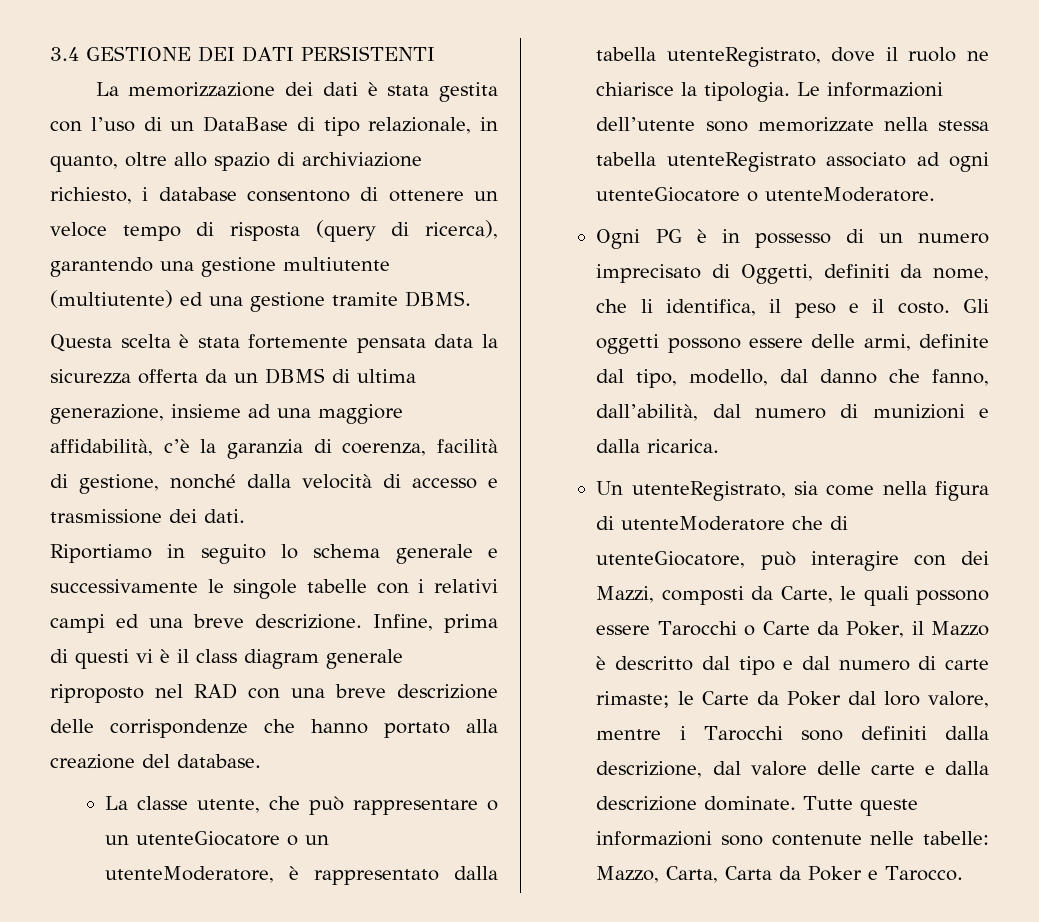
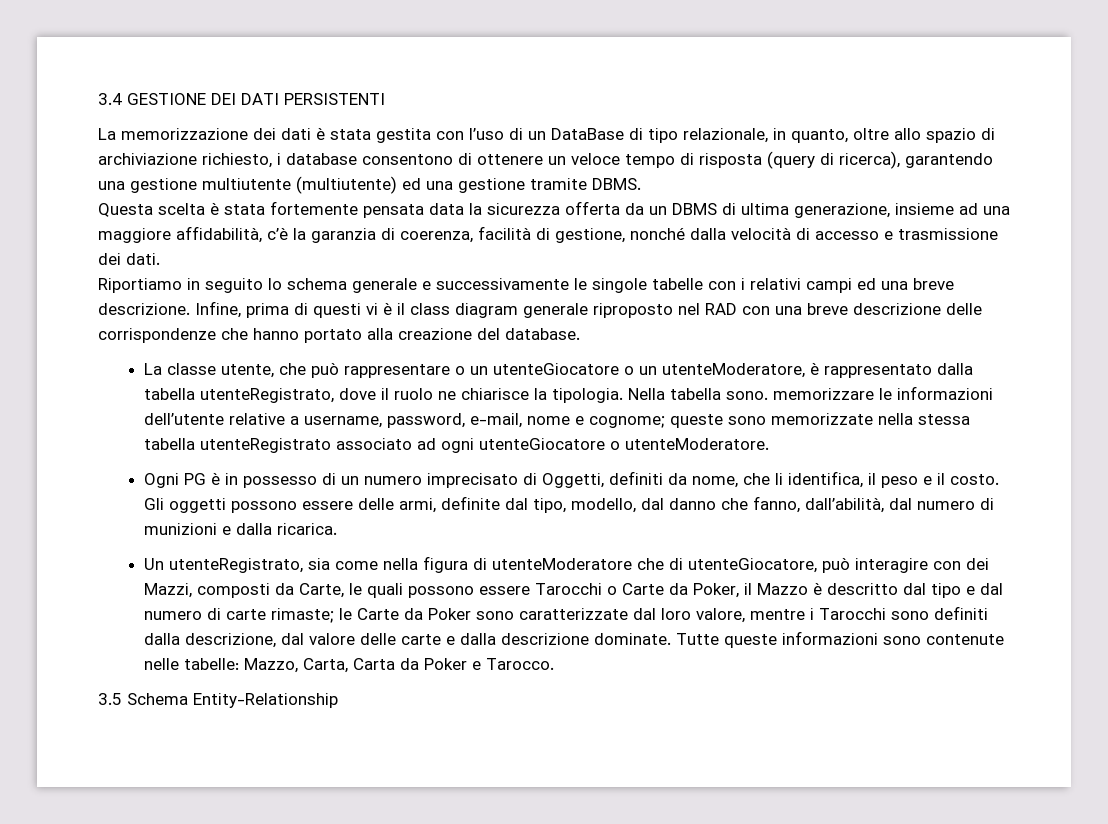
[797,82,944,97] [596,117,696,131] Le informazioni dell’utente -> [628,386,994,400] [144,413,724,428] Nella tabella sono. memorizzare le informazioni dell’utente relative a username, password, e-mail, nome e cognome; queste
(841, 698) none -> [476,608,629,620] sono caratterizzate
(964, 873) none -> [98,693,338,708] // 3.5 Schema Entity-Relationship

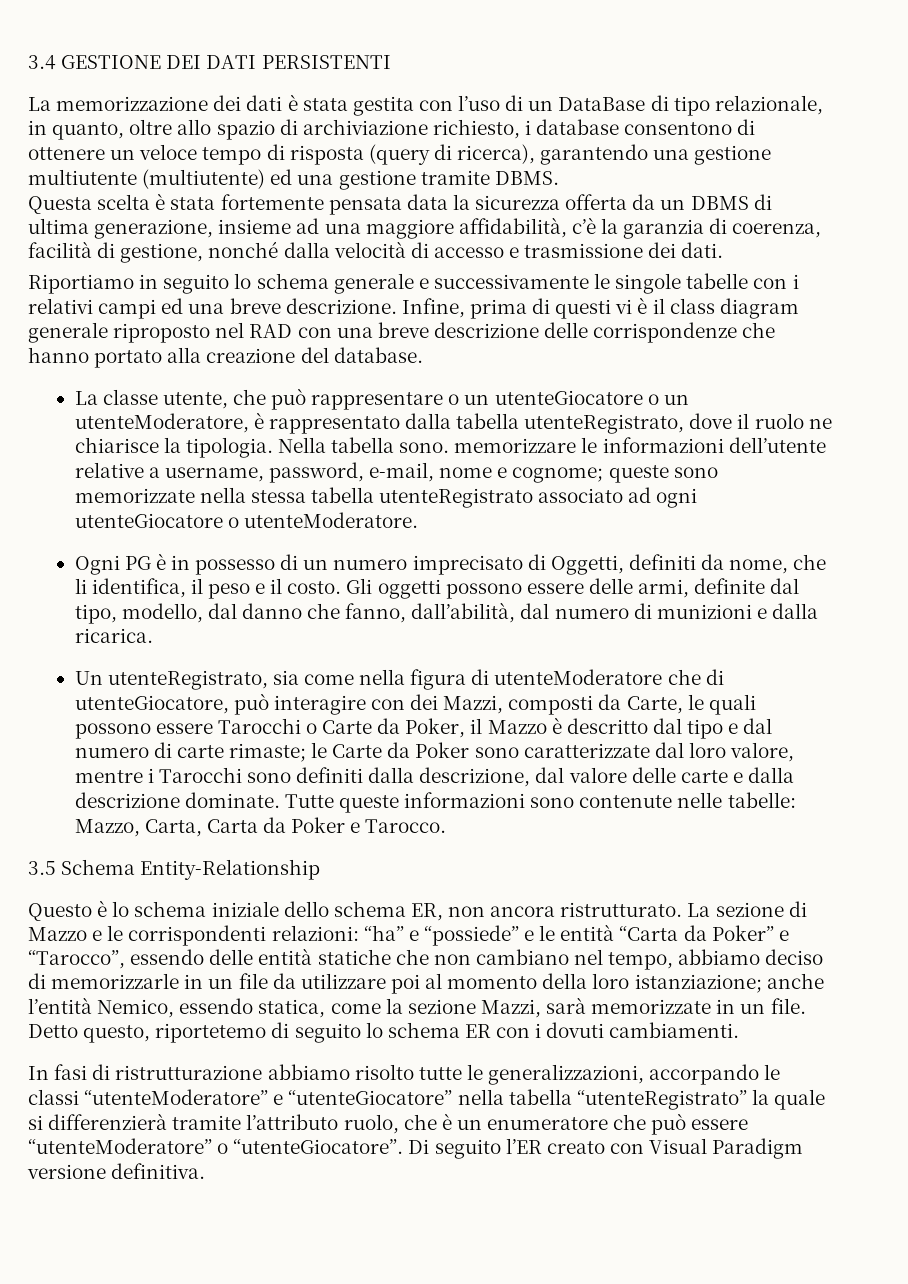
(338, 700) none -> [28,900,807,921] [28,924,789,946] [28,948,824,970] [28,973,824,994] [28,997,806,1018] [28,1022,740,1043] [28,1064,781,1085] [28,1089,826,1110] [28,1113,749,1135] [28,1138,804,1159] [27,1163,206,1179] // Questo è lo schema iniziale dello schema ER, non ancora ristrutturato. La sezione di Mazzo e le corrispondenti relazioni: “ha” e “possiede” e le entità “Carta da Poker” e “Tarocco”, essendo delle entità statiche che non cambiano nel tempo, abbiamo deciso di memorizzarle in un file da utilizzare poi al momento della loro istanziazione; anche l’entità Nemico, essendo statica, come la sezione Mazzi, sarà memorizzate in un file. Detto questo, riportetemo di seguito lo schema ER con i dovuti cambiamenti. // In fasi di ristrutturazione abbiamo risolto tutte le generalizzazioni, accorpando le classi “utenteModeratore” e “utenteGiocatore” nella tabella “utenteRegistrato” la quale si differenzierà tramite l’attributo ruolo, che è un enumeratore che può essere “utenteModeratore” o “utenteGiocatore”. Di seguito l’ER creato con Visual Paradigm versione definitiva.

